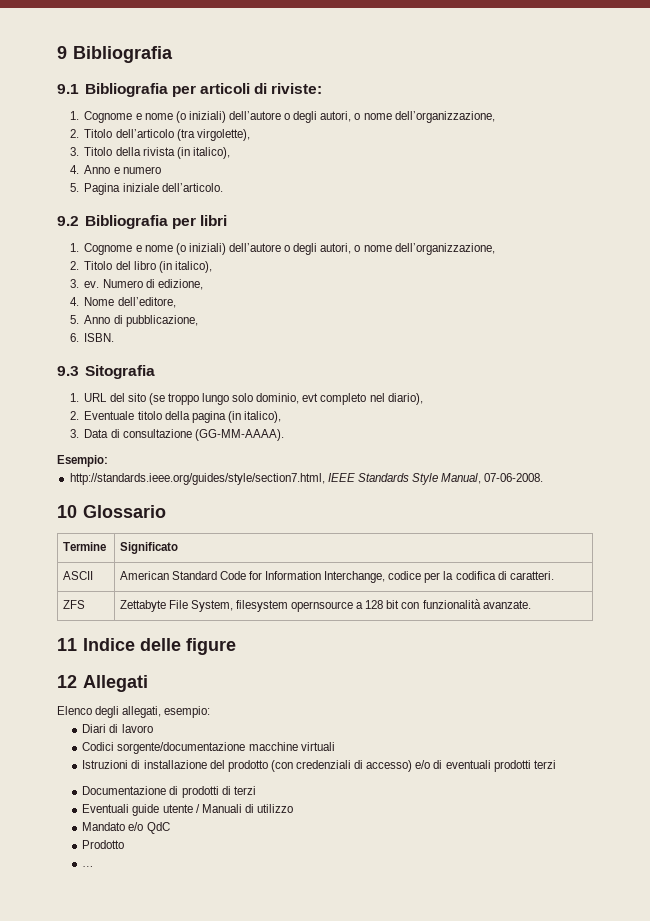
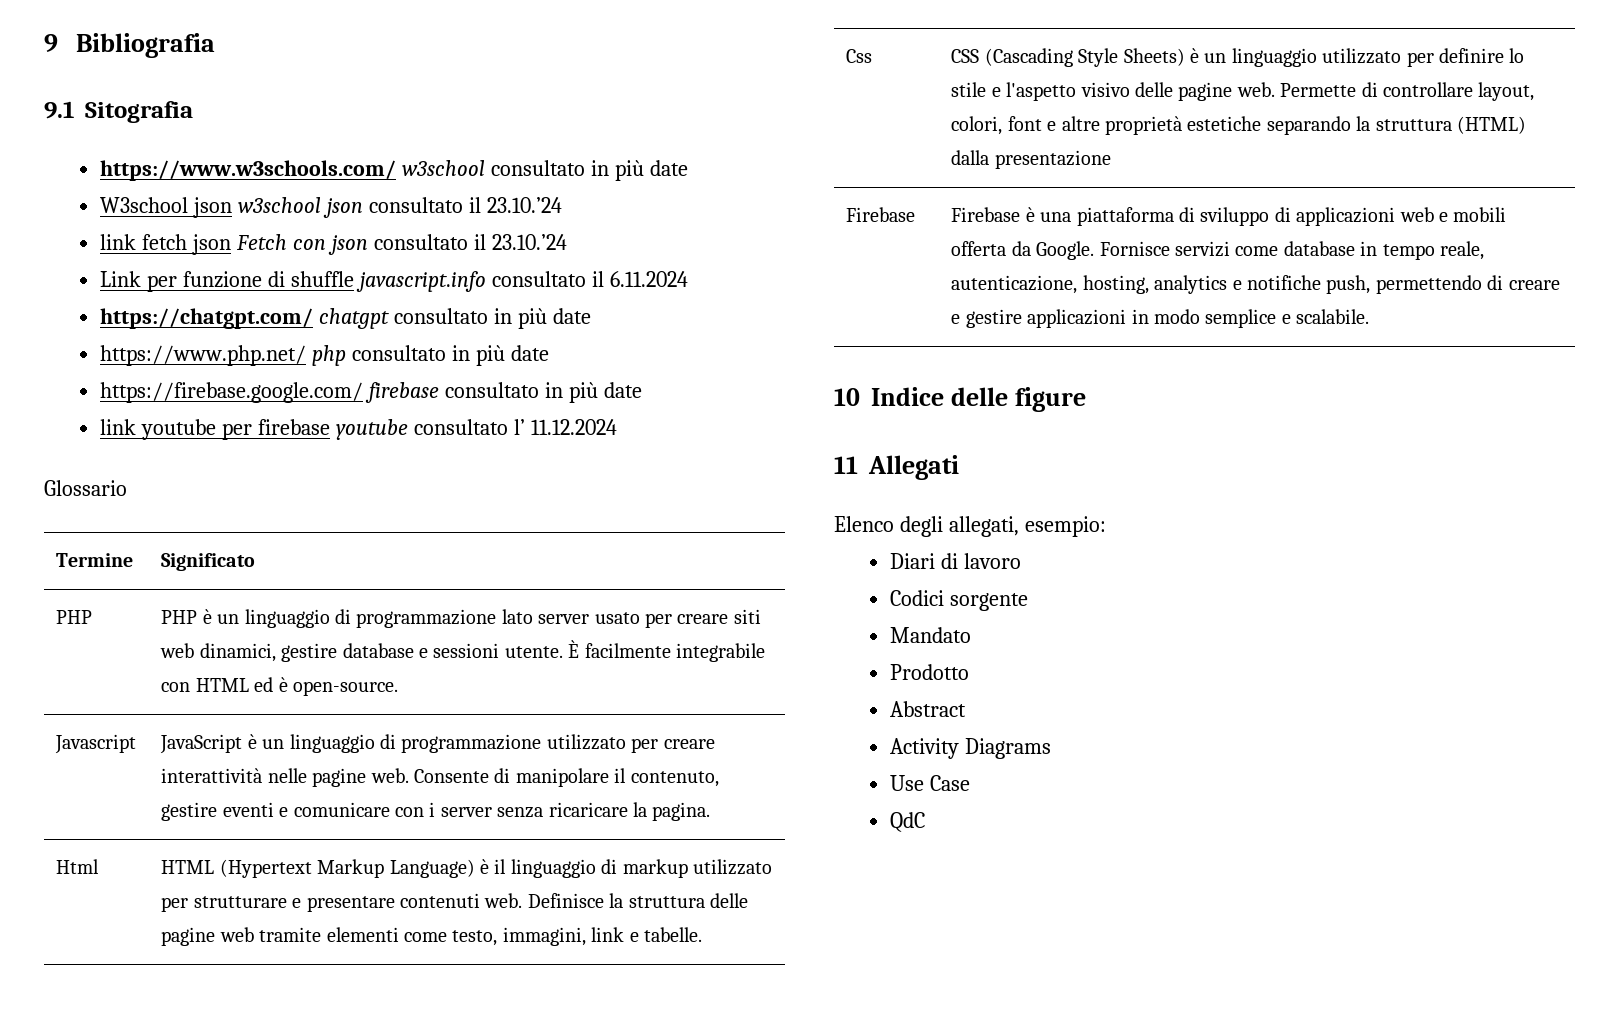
[84,83,323,97] [69,111,495,123] [69,129,250,141] [69,147,230,159] [69,165,161,174] [69,183,223,195] [57,215,228,229] [69,243,495,255] [69,261,212,273] [69,279,203,290] [69,297,176,308] [69,315,198,327] [69,333,115,342] [57,365,155,379] [69,393,423,405] [69,411,281,423] [69,429,284,441] [57,455,108,467] [69,473,544,485] [57,505,166,518] [62,542,106,551] [119,542,178,554] [62,571,93,580] [119,571,554,583] [62,600,85,609] [119,599,531,612] [57,638,77,651] Bibliografia per articoli di riviste: // 1. Cognome e nome (o iniziali) dell’autore o degli autori, o nome dell’organizzazione, // 2. Titolo dell’articolo (tra virgolette), // 3. Titolo della rivista (in italico), // 4. Anno e numero // 5. Pagina iniziale dell’articolo. // 9.2 Bibliografia per libri // 1. Cognome e nome (o iniziali) dell’autore o degli autori, o nome dell’organizzazione, // 2. Titolo del libro (in italico), // 3. ev. Numero di edizione, // 4. Nome dell’editore, // 5. Anno di pubblicazione, // 6. ISBN. // 9.3 Sitografia // 1. URL del sito (se troppo lungo solo dominio, evt completo nel diario), // 2. Eventuale titolo della pagina (in italico), // 3. Data di consultazione (GG-MM-AAAA). // Esempio: // http://standards.ieee.org/guides/style/section7.html, IEEE Standards Style Manual, 07-06-2008. // 10 Glossario // Termine | Significato // ASCII | American Standard Code for Information Interchange, codice per la codifica di caratteri. // ZFS | Zettabyte File System, filesystem opernsource a 128 bit con funzionalità avanzate. // 11 -> [85,101,193,123] [100,160,688,181] [100,197,562,218] [100,234,567,255] [100,271,688,292] [100,308,591,329] [100,345,549,366] [100,382,642,403] [100,419,617,440] [44,480,127,496] [56,553,134,567] [161,553,256,571] [56,610,93,624] [161,609,761,628] [160,640,766,662] [161,677,399,696] [55,734,137,754] [160,734,715,754] [161,768,719,787] [161,802,711,821] [56,859,100,874] [161,859,773,878] [161,893,749,912] [161,927,703,946] [846,49,873,63] [951,48,1525,67] [951,82,1535,101] [951,116,1527,135] [951,150,1111,169] [846,207,916,222] [951,207,1507,226] [951,241,1485,260] [951,275,1560,294] [951,309,1370,328] [834,388,860,406] Sitografia // https://www.w3schools.com/ w3school consultato in più date // W3school json w3school json consultato il 23.10.’24 // link fetch json Fetch con json consultato il 23.10.’24 // Link per funzione di shuffle javascript.info consultato il 6.11.2024 // https://chatgpt.com/ chatgpt consultato in più date // https://www.php.net/ php consultato in più date // https://firebase.google.com/ firebase consultato in più date // link youtube per firebase youtube consultato l’ 11.12.2024 // Glossario // Termine | Significato // PHP | PHP è un linguaggio di programmazione lato server usato per creare siti web dinamici, gestire database e sessioni utente. È facilmente integrabile con HTML ed è open-source. // Javascript | JavaScript è un linguaggio di programmazione utilizzato per creare interattività nelle pagine web. Consente di manipolare il contenuto, gestire eventi e comunicare con i server senza ricaricare la pagina. // Html | HTML (Hypertext Markup Language) è il linguaggio di markup utilizzato per strutturare e presentare contenuti web. Definisce la struttura delle pagine web tramite elementi come testo, immagini, link e tabelle. // Css | CSS (Cascading Style Sheets) è un linguaggio utilizzato per definire lo stile e l'aspetto visivo delle pagine web. Permette di controllare layout, colori, font e altre proprietà estetiche separando la struttura (HTML) dalla presentazione // Firebase | Firebase è una piattaforma di sviluppo di applicazioni web e mobili offerta da Google. Fornisce servizi come database in tempo reale, autenticazione, hosting, analytics e notifiche push, permettendo di creare e gestire applicazioni in modo semplice e scalabile. // 10
[57,675,77,688] 12 -> [834,456,858,474] 11
[117,742,335,754] [82,760,556,772] [82,786,256,798] [82,804,293,816] sorgente/documentazione macchine virtuali // Istruzioni di installazione del prodotto (con credenziali di accesso) e/o di eventuali prodotti terzi // Documentazione di prodotti di terzi // Eventuali guide utente / Manuali di utilizzo -> [949,593,1028,611] sorgente
[128,822,170,834] e/o QdC -> (972, 635) none
[82,866,95,867] … -> [890,701,967,717] [890,738,1051,759] [890,775,970,791] [890,812,926,832] Abstract // Activity Diagrams // Use Case // QdC

